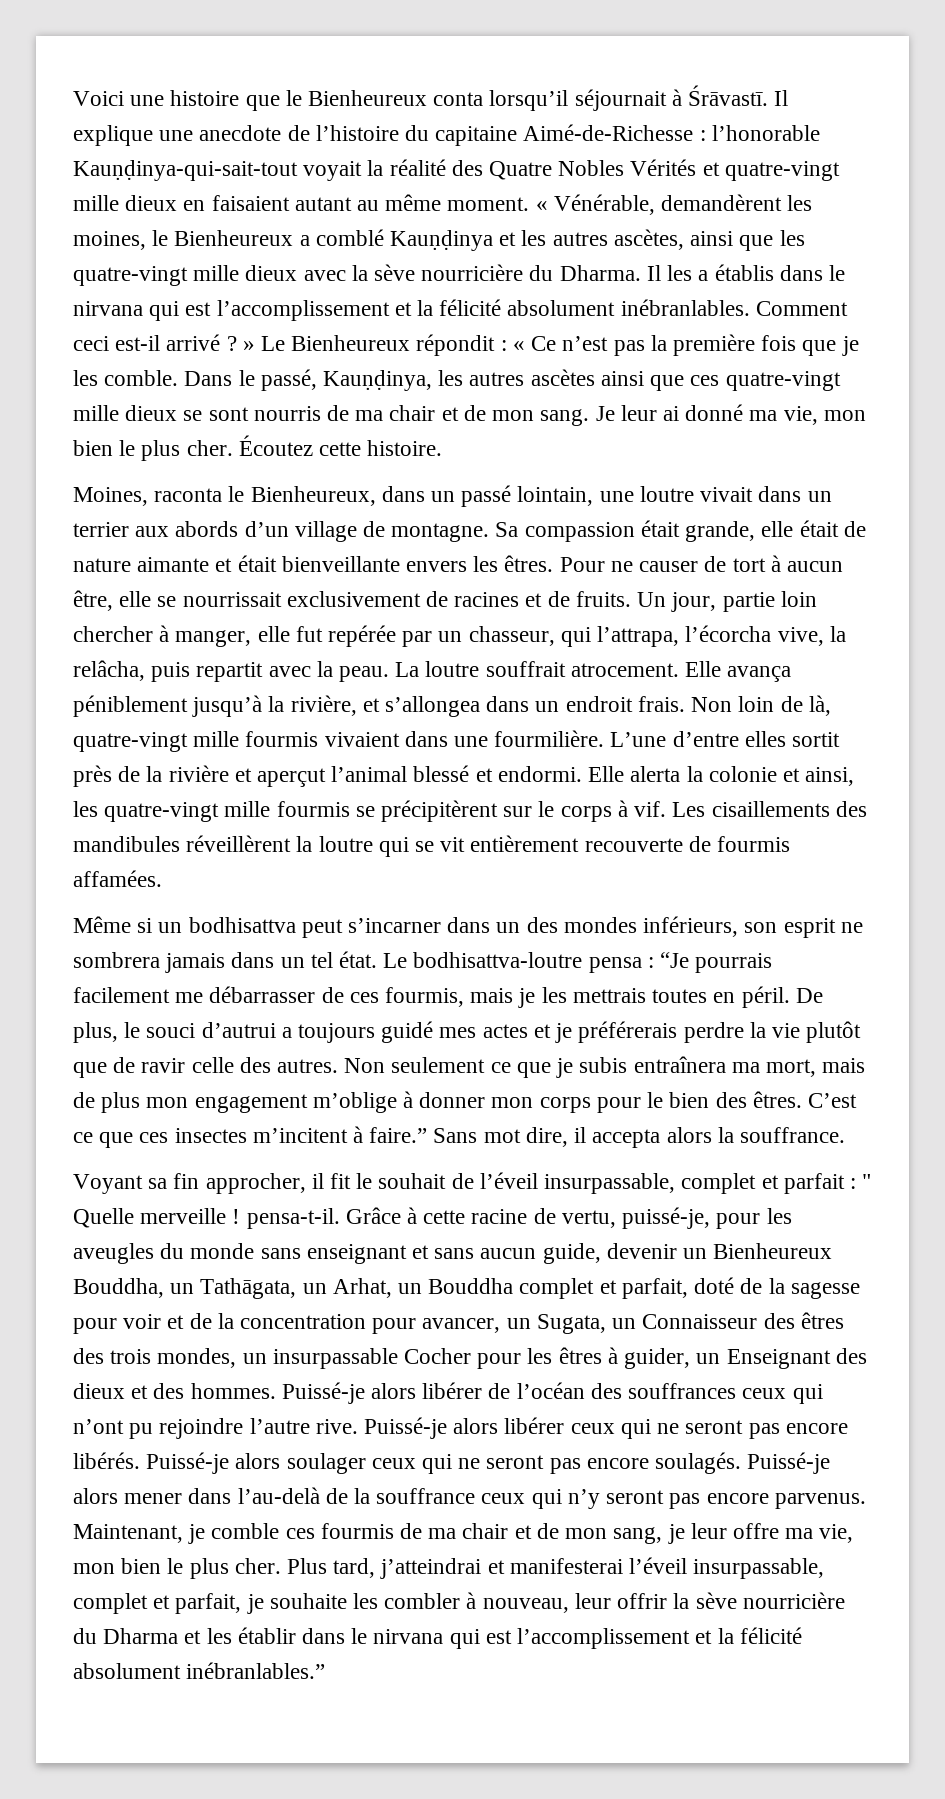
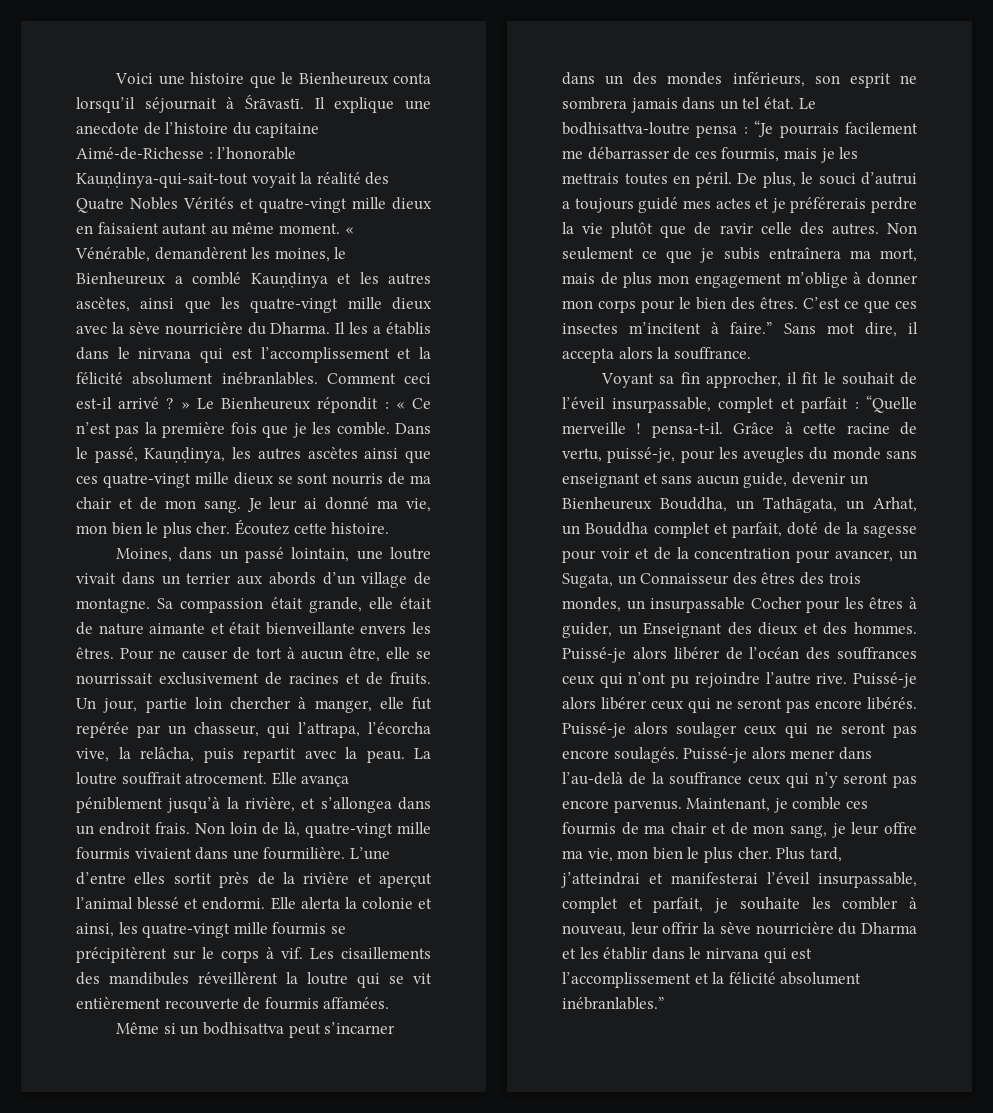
[154,486,376,506] raconta le Bienheureux, -> (173, 555) none
[862,1174,872,1189] [73,1208,134,1228] " Quelle -> [866,395,917,413] “Quelle

